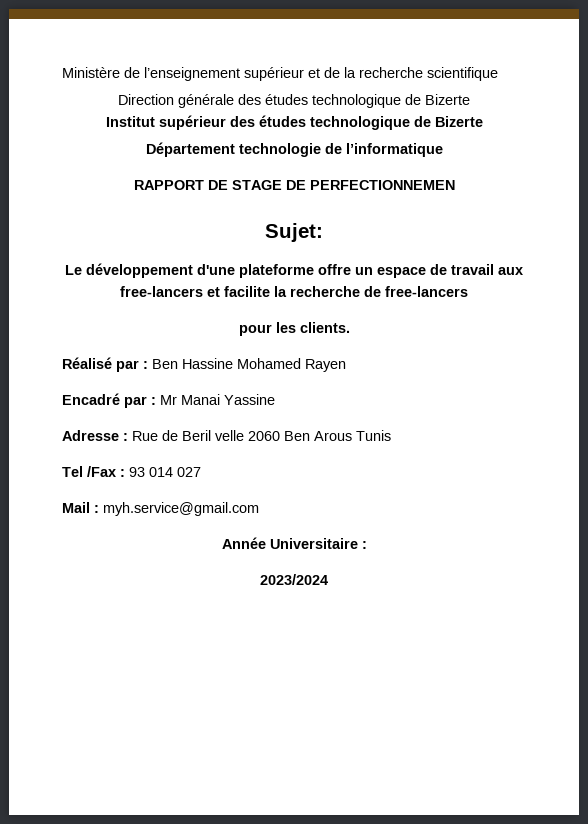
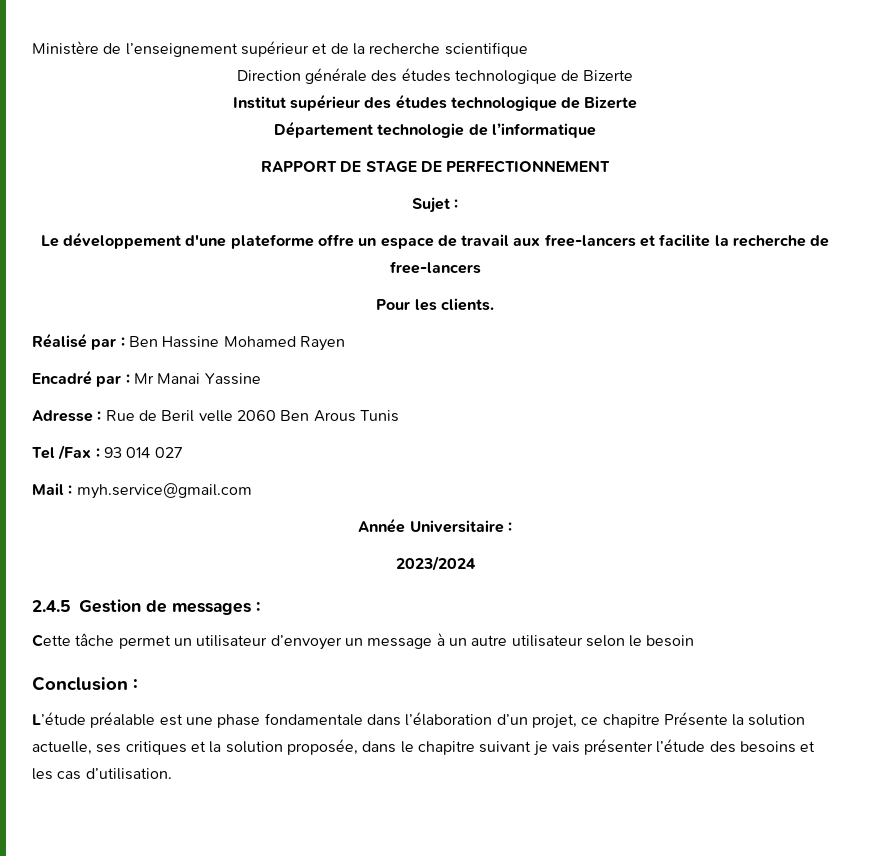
[309,180,455,190] [265,223,323,242] PERFECTIONNEMEN // Sujet: -> [446,160,611,173] [411,197,459,213] PERFECTIONNEMENT // Sujet :
[238,324,272,336] pour -> [376,299,411,310] Pour
(328, 579) none -> [32,599,260,615] [32,633,695,650] [32,676,138,691] [32,712,806,729] [32,739,816,756] [32,768,172,780] // 2.4.5 Gestion de messages : // Cette tâche permet un utilisateur d’envoyer un message à un autre utilisateur selon le besoin // Conclusion : // L’étude préalable est une phase fondamentale dans l’élaboration d’un projet, ce chapitre Présente la solution actuelle, ses critiques et la solution proposée, dans le chapitre suivant je vais présenter l’étude des besoins et les cas d’utilisation.

